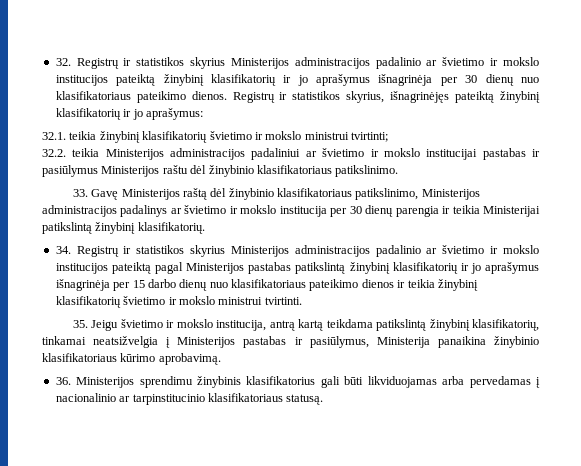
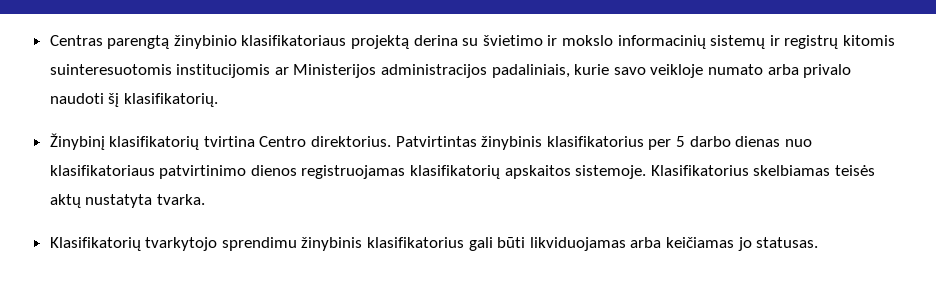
[55,57,539,69] [55,74,539,86] [55,91,540,103] [55,108,203,120] [42,131,388,143] [42,148,541,160] [42,165,399,177] [72,188,480,200] [42,205,540,217] [42,222,205,234] [55,245,539,257] [55,262,539,274] [55,279,478,291] [55,296,302,308] [72,319,539,331] [42,336,539,348] [42,353,221,365] [55,377,135,388] 32. Registrų ir statistikos skyrius Ministerijos administracijos padalinio ar švietimo ir mokslo institucijos pateiktą žinybinį klasifikatorių ir jo aprašymus išnagrinėja per 30 dienų nuo klasifikatoriaus pateikimo dienos. Registrų ir statistikos skyrius, išnagrinėjęs pateiktą žinybinį klasifikatorių ir jo aprašymus: // 32.1. teikia žinybinį klasifikatorių švietimo ir mokslo ministrui tvirtinti; // 32.2. teikia Ministerijos administracijos padaliniui ar švietimo ir mokslo institucijai pastabas ir pasiūlymus Ministerijos raštu dėl žinybinio klasifikatoriaus patikslinimo. // 33. Gavę Ministerijos raštą dėl žinybinio klasifikatoriaus patikslinimo, Ministerijos administracijos padalinys ar švietimo ir mokslo institucija per 30 dienų parengia ir teikia Ministerijai patikslintą žinybinį klasifikatorių. // 34. Registrų ir statistikos skyrius Ministerijos administracijos padalinio ar švietimo ir mokslo institucijos pateiktą pagal Ministerijos pastabas patikslintą žinybinį klasifikatorių ir jo aprašymus išnagrinėja per 15 darbo dienų nuo klasifikatoriaus pateikimo dienos ir teikia žinybinį klasifikatorių švietimo ir mokslo ministrui tvirtinti. // 35. Jeigu švietimo ir mokslo institucija, antrą kartą teikdama patikslintą žinybinį klasifikatorių, tinkamai neatsižvelgia į Ministerijos pastabas ir pasiūlymus, Ministerija panaikina žinybinio klasifikatoriaus kūrimo aprobavimą. // 36. Ministerijos -> [49,35,895,49] [49,64,852,78] [49,93,218,107] [49,133,812,150] [49,165,876,179] [49,194,205,208] [49,237,218,251] Centras parengtą žinybinio klasifikatoriaus projektą derina su švietimo ir mokslo informacinių sistemų ir registrų kitomis suinteresuotomis institucijomis ar Ministerijos administracijos padaliniais, kurie savo veikloje numato arba privalo naudoti šį klasifikatorių. // Žinybinį klasifikatorių tvirtina Centro direktorius. Patvirtintas žinybinis klasifikatorius per 5 darbo dienas nuo klasifikatoriaus patvirtinimo dienos registruojamas klasifikatorių apskaitos sistemoje. Klasifikatorius skelbiamas teisės aktų nustatyta tvarka. // Klasifikatorių tvarkytojo
[469,376,541,388] [55,393,324,405] pervedamas į nacionalinio ar tarpinstitucinio klasifikatoriaus statusą. -> [666,237,819,251] keičiamas jo statusas.

